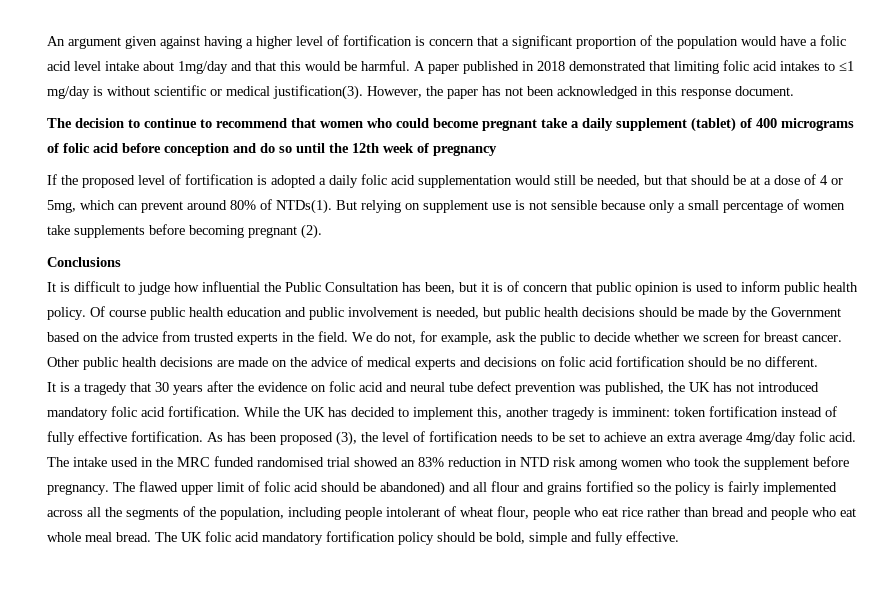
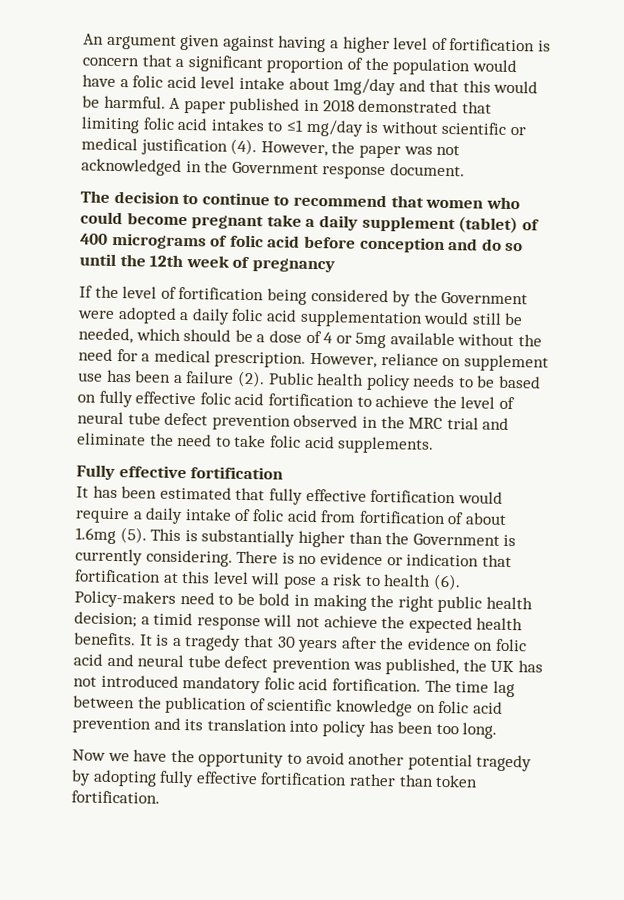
[273,85,363,100] justification(3). -> [140,138,258,156] justification (4).
[482,86,677,99] has not been acknowledged in this -> [403,144,461,156] [81,158,319,176] was not acknowledged in the Government
[82,174,267,188] proposed level of fortification is -> [122,286,529,307] [77,310,115,319] level of fortification being considered by the Government were
[644,175,760,185] but that should be at -> [135,328,253,343] which should be
[47,199,845,214] [47,224,322,239] [47,257,121,267] [47,281,858,295] [47,306,841,320] [47,331,842,345] [47,356,818,370] 5mg, which can prevent around 80% of NTDs(1). But relying on supplement use is not sensible because only a small percentage of women take supplements before becoming pregnant (2). // Conclusions // It is difficult to judge how influential the Public Consultation has been, but it is of concern that public opinion is used to inform public health policy. Of course public health education and public involvement is needed, but public health decisions should be made by the Government based on the advice from trusted experts in the field. We do not, for example, ask the public to decide whether we screen for breast cancer. Other public health decisions are made on the advice of medical experts and decisions on folic acid fortification should be no different. // -> [355,332,543,349] [78,348,549,372] [78,369,542,391] [77,390,515,410] [77,411,510,431] [77,432,435,454] [76,464,284,481] [76,485,503,505] [75,507,507,525] [75,527,517,548] [75,548,512,568] [74,569,461,591] [74,590,533,613] [74,611,524,634] [74,632,136,646] 5mg available without the need for a medical prescription. However, reliance on supplement use has been a failure (2). Public health policy needs to be based on fully effective folic acid fortification to achieve the level of neural tube defect prevention observed in the MRC trial and eliminate the need to take folic acid supplements. // Fully effective fortification // It has been estimated that fully effective fortification would require a daily intake of folic acid from fortification of about 1.6mg (5). This is substantially higher than the Government is currently considering. There is no evidence or indication that fortification at this level will pose a risk to health (6). Policy-makers need to be bold in making the right public health decision; a timid response will not achieve the expected health benefits.
[244,406,837,420] [47,431,856,446] [47,456,849,470] [47,481,837,496] [47,506,856,520] [47,531,679,545] While the UK has decided to implement this, another tragedy is imminent: token fortification instead of fully effective fortification. As has been proposed (3), the level of fortification needs to be set to achieve an extra average 4mg/day folic acid. The intake used in the MRC funded randomised trial showed an 83% reduction in NTD risk among women who took the supplement before pregnancy. The flawed upper limit of folic acid should be abandoned) and all flour and grains fortified so the policy is fairly implemented across all the segments of the population, including people intolerant of wheat flour, people who eat rice rather than bread and people who eat whole meal bread. The UK folic acid mandatory fortification policy should be bold, simple and fully effective. -> [424,679,515,698] [73,695,503,717] [72,717,498,739] [72,749,533,772] [71,769,479,788] [71,790,160,804] The time lag between the publication of scientific knowledge on folic acid prevention and its translation into policy has been too long. // Now we have the opportunity to avoid another potential tragedy by adopting fully effective fortification rather than token fortification.

